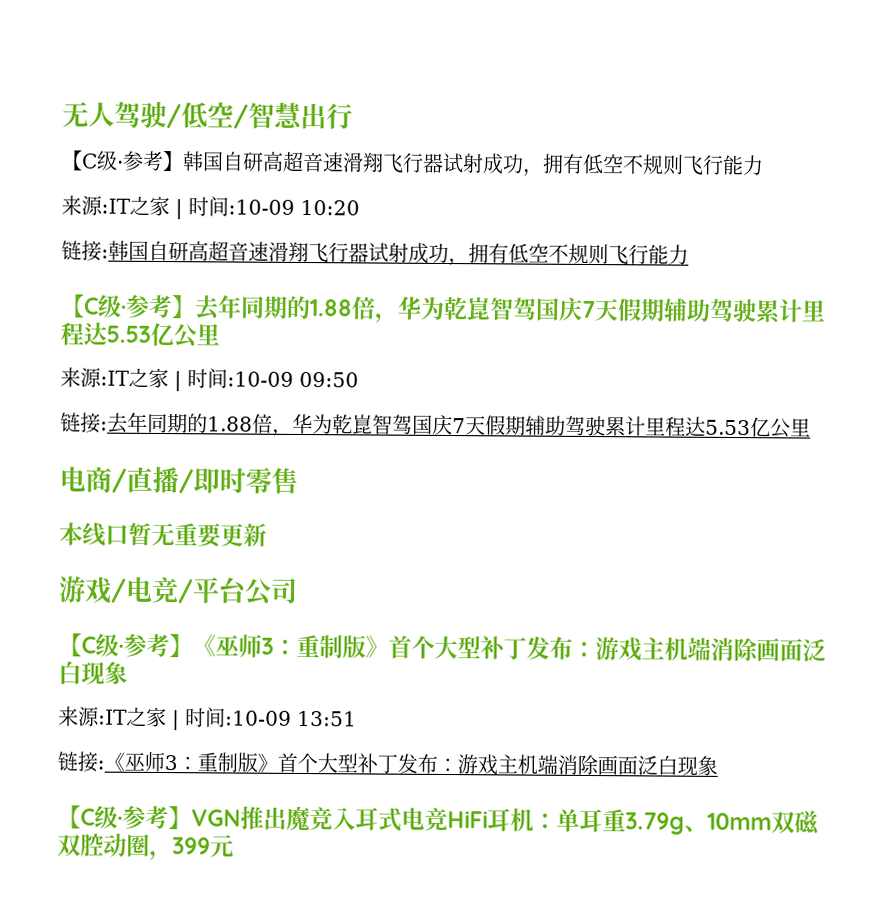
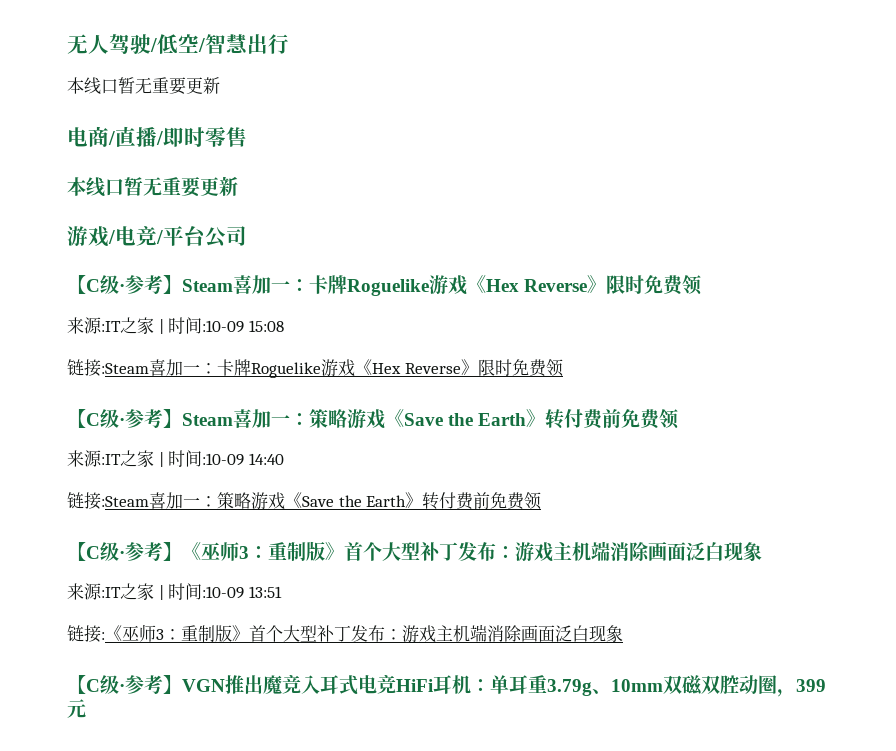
[61,150,764,177] [61,195,360,220] [61,240,689,267] [60,294,826,324] [60,322,220,349] [60,367,359,392] [60,412,811,439] 【C级·参考】韩国自研高超音速滑翔飞行器试射成功，拥有低空不规则飞行能力 // 来源:IT之家 | 时间:10-09 10:20 // 链接:韩国自研高超音速滑翔飞行器试射成功，拥有低空不规则飞行能力 // 【C级·参考】去年同期的1.88倍，华为乾崑智驾国庆7天假期辅助驾驶累计里程达5.53亿公里 // 来源:IT之家 | 时间:10-09 09:50 // 链接:去年同期的1.88倍，华为乾崑智驾国庆7天假期辅助驾驶累计里程达5.53亿公里 -> [67,77,220,95] 本线口暂无重要更新
(298, 590) none -> [67,275,703,296] [67,317,284,335] [67,359,564,378] [67,408,680,429] [67,450,284,468] [67,492,543,510] // 【C级·参考】Steam喜加一：卡牌Roguelike游戏《Hex Reverse》限时免费领 // 来源:IT之家 | 时间:10-09 15:08 // 链接:Steam喜加一：卡牌Roguelike游戏《Hex Reverse》限时免费领 // 【C级·参考】Steam喜加一：策略游戏《Save the Earth》转付费前免费领 // 来源:IT之家 | 时间:10-09 14:40 // 链接:Steam喜加一：策略游戏《Save the Earth》转付费前免费领

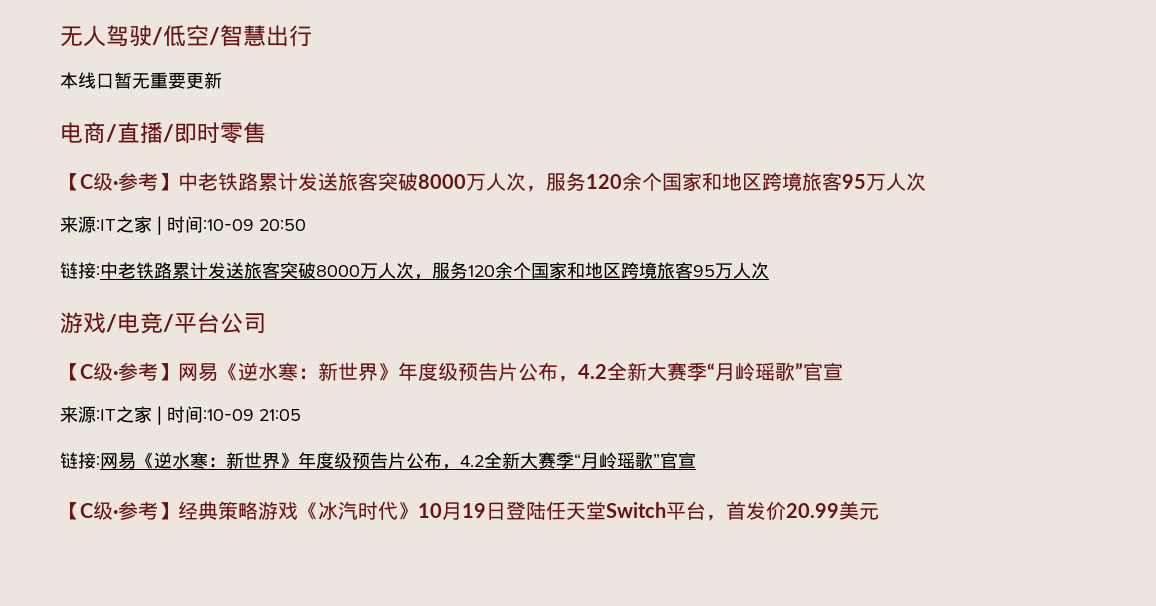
[67,176,238,197] 本线口暂无重要更新 -> [60,172,926,192] [60,216,306,235] [60,262,769,280] 【C级·参考】中老铁路累计发送旅客突破8000万人次，服务120余个国家和地区跨境旅客95万人次 // 来源:IT之家 | 时间:10-09 20:50 // 链接:中老铁路累计发送旅客突破8000万人次，服务120余个国家和地区跨境旅客95万人次
[182,275,703,296] [67,317,284,335] [67,359,564,378] [67,408,680,429] [67,450,284,468] [67,492,543,510] [67,541,762,562] [67,583,282,601] [67,624,623,643] [67,674,826,697] Steam喜加一：卡牌Roguelike游戏《Hex Reverse》限时免费领 // 来源:IT之家 | 时间:10-09 15:08 // 链接:Steam喜加一：卡牌Roguelike游戏《Hex Reverse》限时免费领 // 【C级·参考】Steam喜加一：策略游戏《Save the Earth》转付费前免费领 // 来源:IT之家 | 时间:10-09 14:40 // 链接:Steam喜加一：策略游戏《Save the Earth》转付费前免费领 // 【C级·参考】《巫师3：重制版》首个大型补丁发布：游戏主机端消除画面泛白现象 // 来源:IT之家 | 时间:10-09 13:51 // 链接:《巫师3：重制版》首个大型补丁发布：游戏主机端消除画面泛白现象 // 【C级·参考】VGN推出魔竞入耳式电竞HiFi耳机：单耳重3.79g、10mm双磁双腔动圈，399 -> [178,362,843,382] [60,406,301,425] [60,452,696,470] [60,501,859,521] 网易《逆水寒：新世界》年度级预告片公布，4.2全新大赛季“月岭瑶歌”官宣 // 来源:IT之家 | 时间:10-09 21:05 // 链接:网易《逆水寒：新世界》年度级预告片公布，4.2全新大赛季“月岭瑶歌”官宣 // 【C级·参考】经典策略游戏《冰汽时代》10月19日登陆任天堂Switch平台，首发价20.99美

